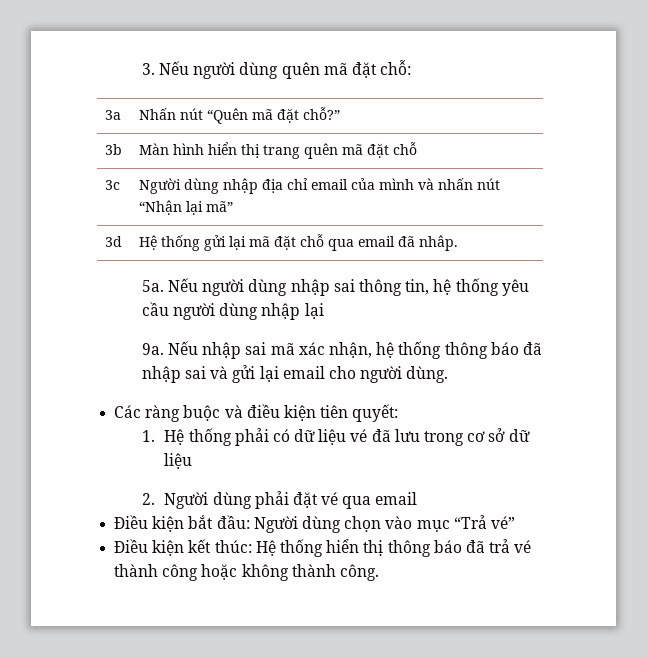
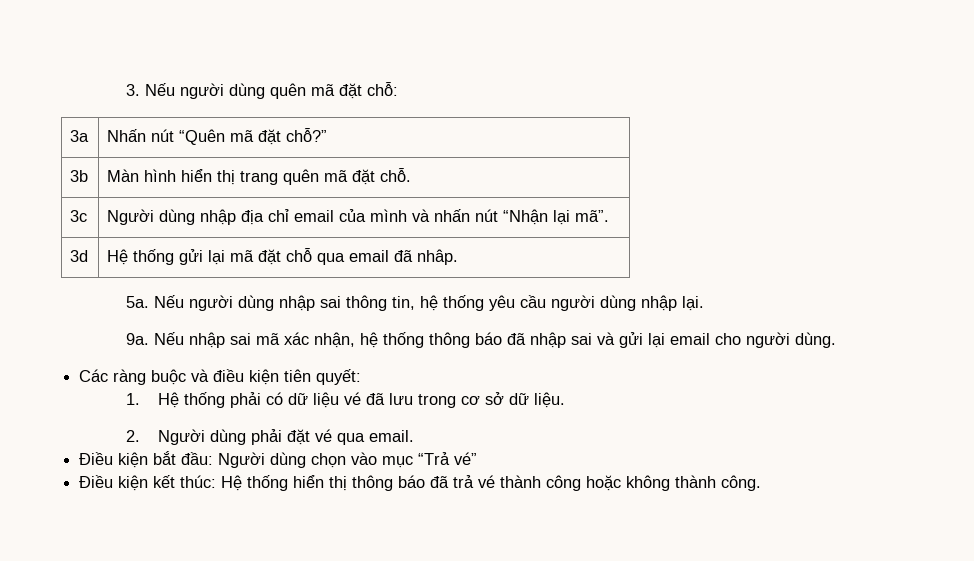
[393,142,418,155] chỗ -> [380,168,412,182] chỗ.
[206,201,234,212] mã” -> [575,210,610,222] mã”.
[304,303,324,319] lại -> [681,296,704,311] lại.
[164,453,193,469] liệu -> [533,392,565,408] liệu.
[375,492,418,505] email -> [368,430,414,442] email.

